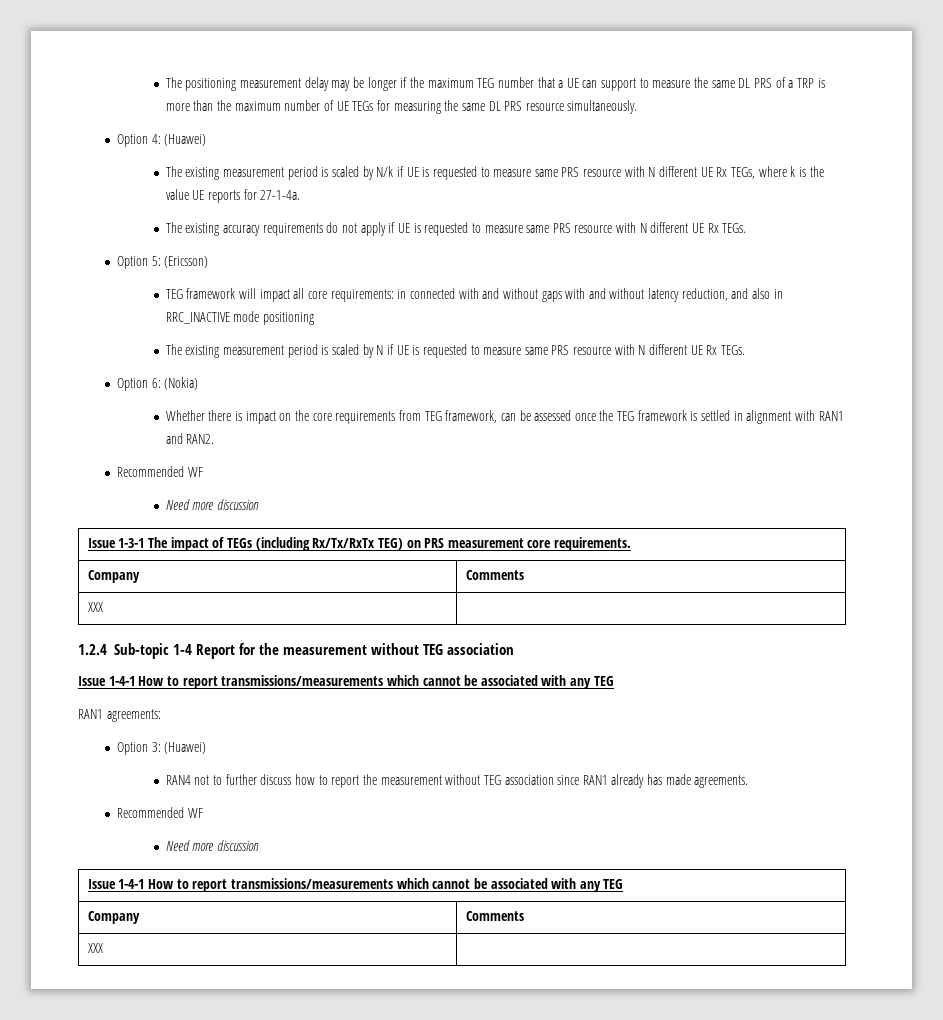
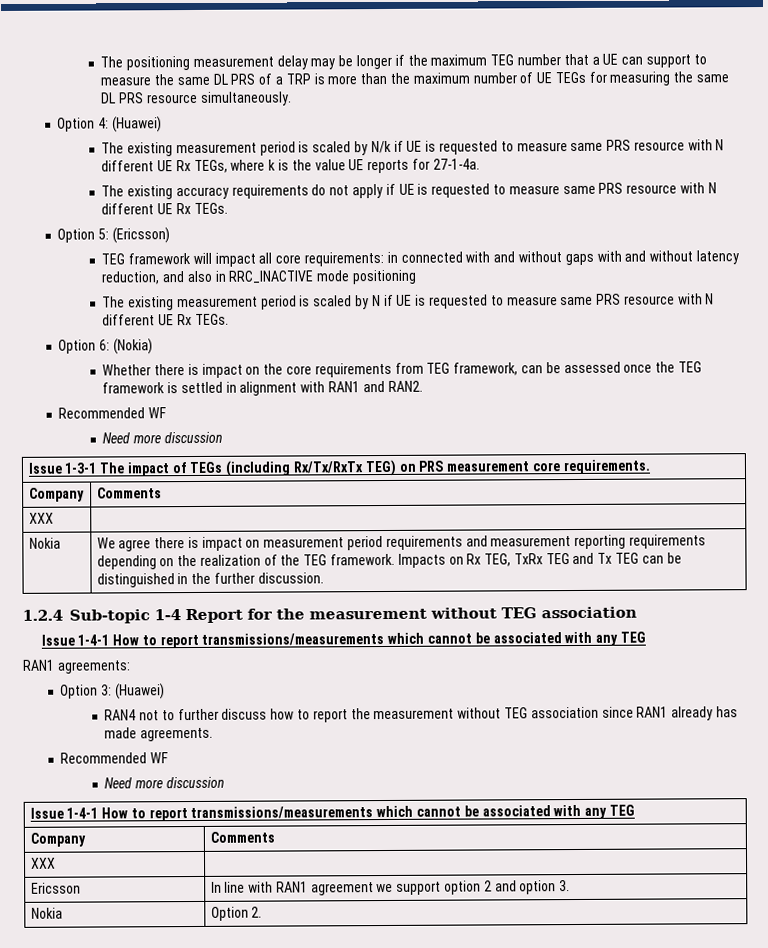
(103, 607) none -> [28,537,61,549] [96,534,706,552] [96,552,682,570] [96,572,324,588] // Nokia | We agree there is impact on measurement period requirements and measurement reporting requirements depending on the realization of the TEG framework. Impacts on Rx TEG, TxRx TEG and Tx TEG can be distinguished in the further discussion.
(103, 948) none -> [30,882,81,894] [210,880,571,896] [30,907,63,919] [210,906,263,921] // Ericsson | In line with RAN1 agreement we support option 2 and option 3. // Nokia | Option 2.

